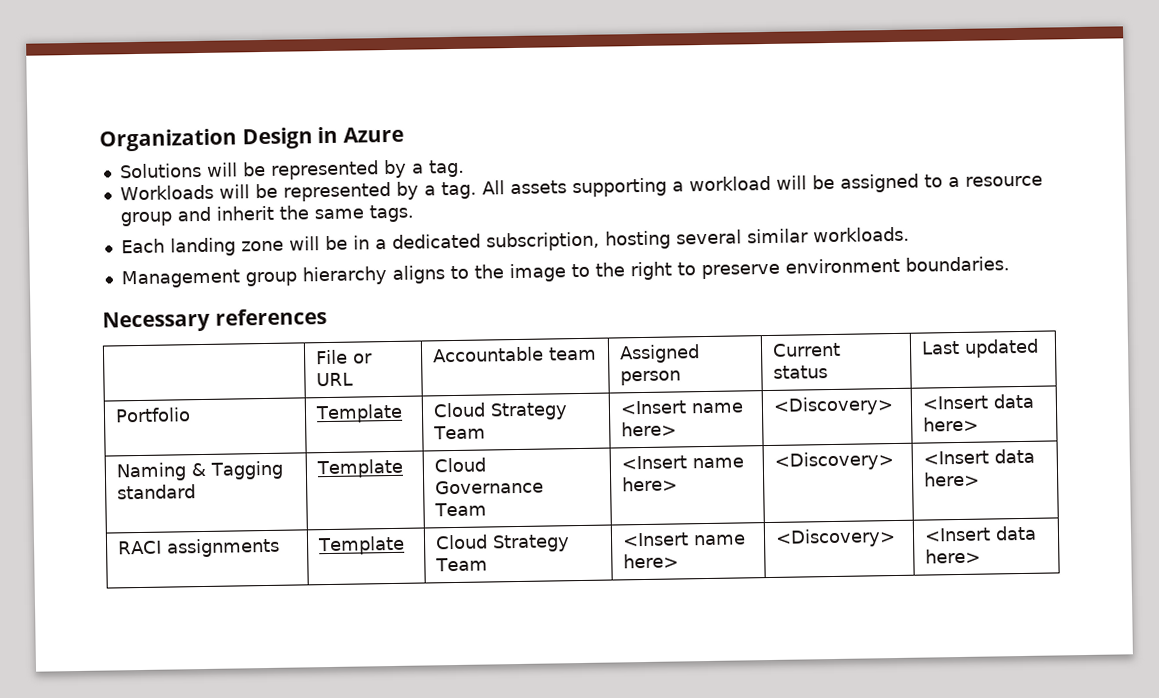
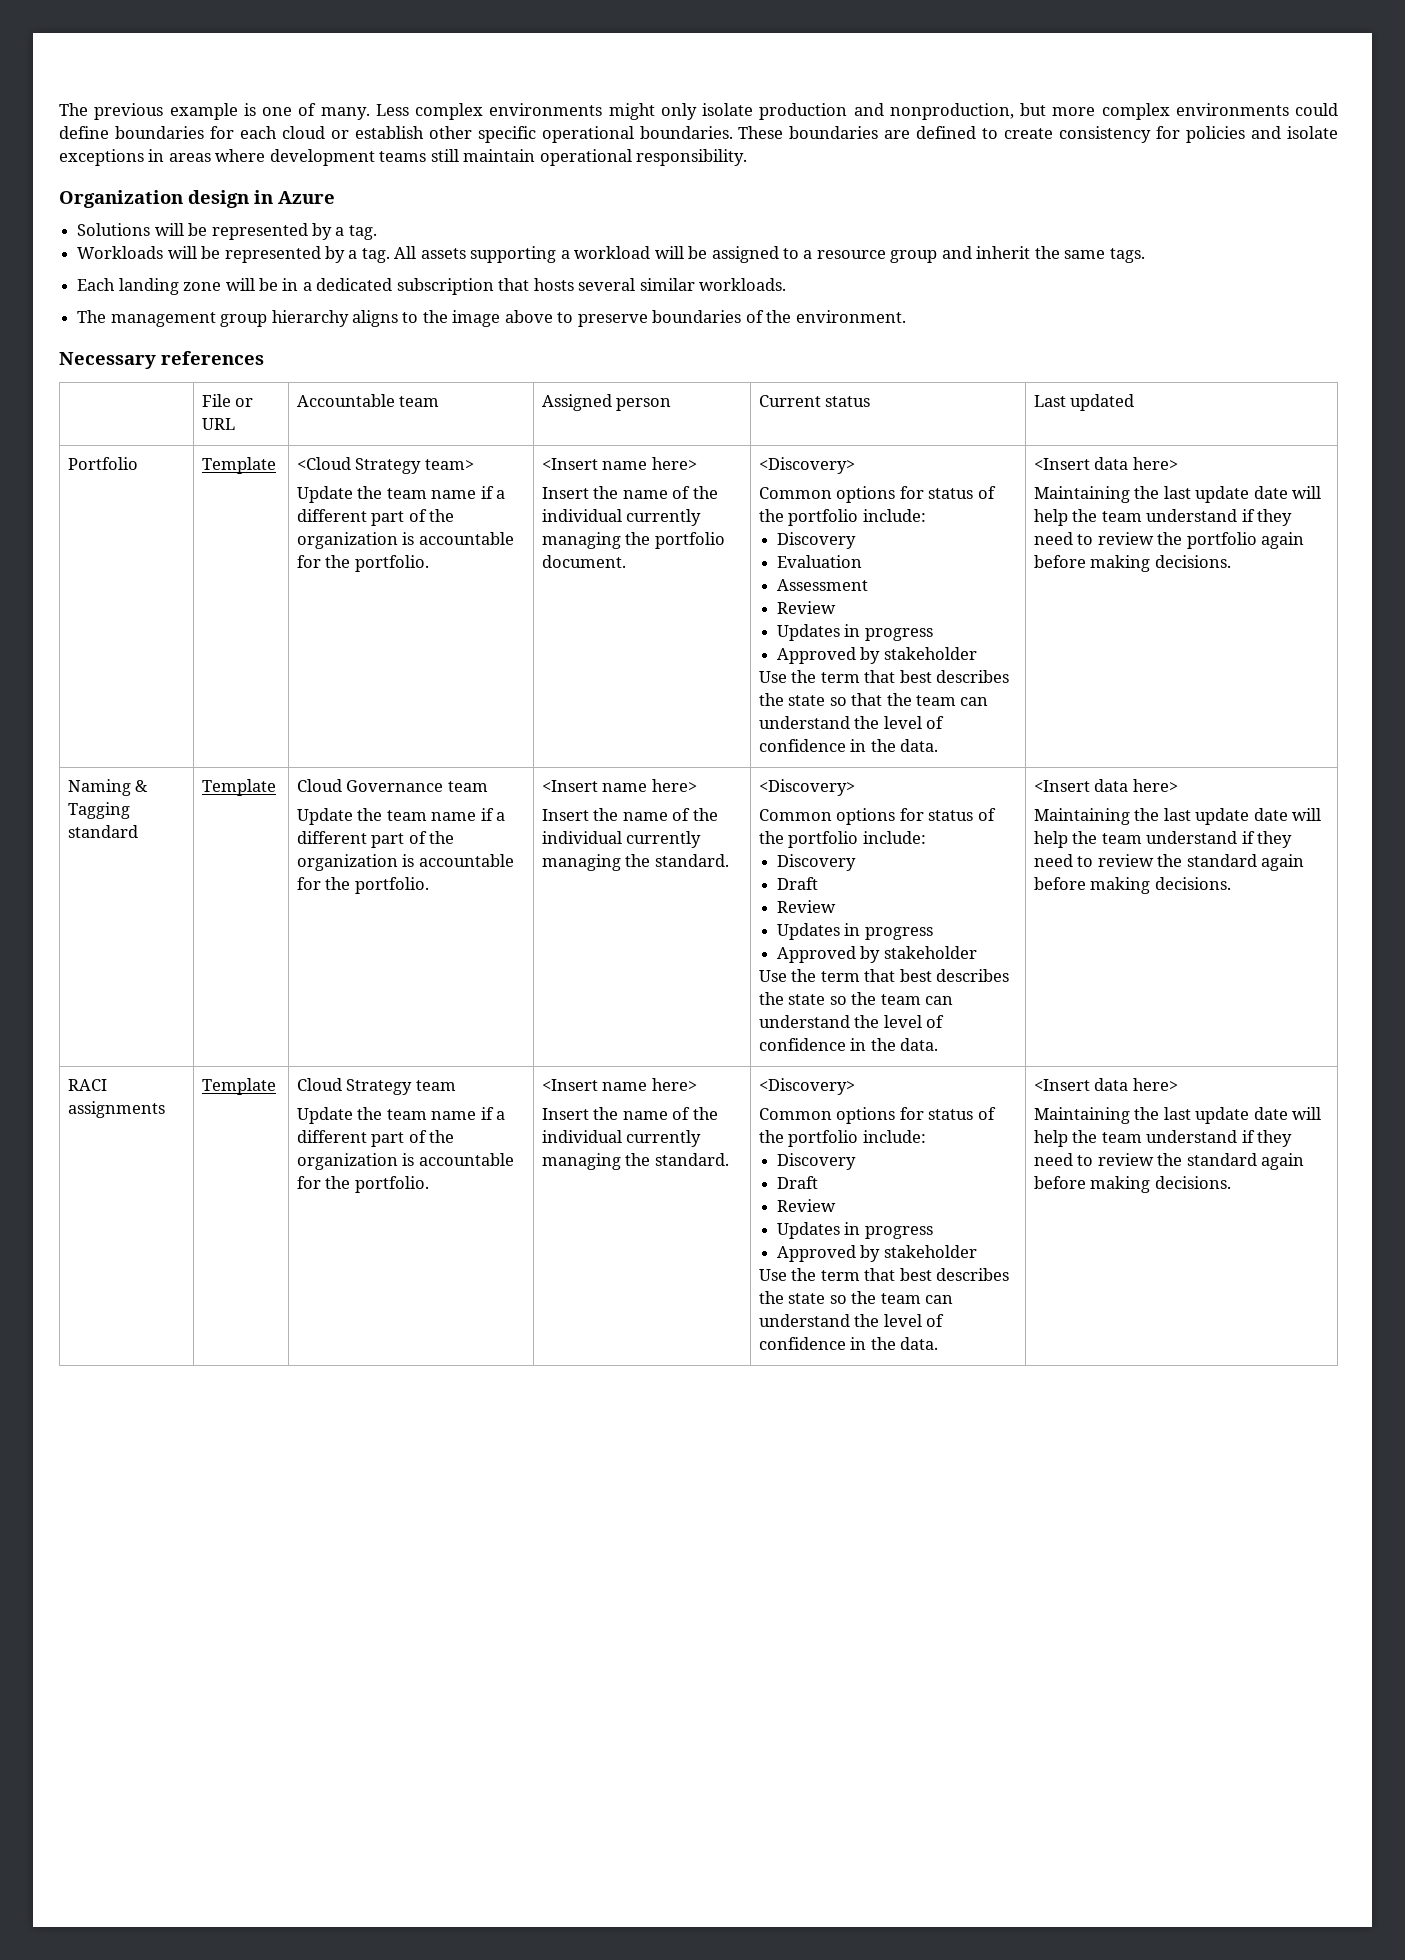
[99,127,313,152] Organization Design -> [59,103,1338,120] [59,126,1339,143] [59,149,748,166] [59,190,249,208] The previous example is one of many. Less complex environments might only isolate production and nonproduction, but more complex environments could define boundaries for each cloud or establish other specific operational boundaries. These boundaries are defined to create consistency for policies and isolate exceptions in areas where development teams still maintain operational responsibility. // Organization design
[485,230,671,252] subscription, hosting -> [396,278,574,295] subscription that hosts
[120,269,240,289] Management -> [77,310,216,327] The management
[570,256,1010,281] to the right to preserve environment boundaries. -> [504,310,906,327] above to preserve boundaries of the environment.
[433,402,569,421] [433,425,487,440] [620,400,745,415] [621,421,678,437] [773,396,895,416] [922,393,1035,410] [923,416,980,432] Cloud Strategy Team | <Insert name here> | <Discovery> | <Insert data here> -> [296,457,474,474] [296,486,505,503] [296,509,455,526] [296,532,514,549] [296,555,429,572] [541,457,697,470] [541,486,718,499] [541,509,702,526] [541,532,725,549] [541,555,626,568] [758,457,855,474] [758,486,996,503] [758,509,926,526] [776,532,856,549] [776,555,862,568] [776,579,868,591] [776,601,836,614] [776,624,933,641] [776,647,977,664] [758,670,1009,683] [758,693,989,706] [758,716,945,729] [758,739,939,752] [1033,457,1178,470] [1033,486,1321,503] [1033,509,1292,526] [1033,532,1304,549] [1033,555,1231,572] <Cloud Strategy team> // Update the team name if a different part of the organization is accountable for the portfolio. | <Insert name here> // Insert the name of the individual currently managing the portfolio document. | <Discovery> // Common options for status of the portfolio include: // Discovery // Evaluation // Assessment // Review // Updates in progress // Approved by stakeholder // Use the term that best describes the state so that the team can understand the level of confidence in the data. | <Insert data here> // Maintaining the last update date will help the team understand if they need to review the portfolio again before making decisions.
[434,502,488,517] [621,455,745,470] [622,476,679,492] [774,451,895,471] [923,448,1036,465] [924,471,981,487] Team | <Insert name here> | <Discovery> | <Insert data here> -> [447,781,488,792] [296,808,505,825] [296,831,455,848] [296,854,514,871] [296,877,429,894] [541,779,697,792] [541,808,718,821] [541,831,702,848] [541,854,729,871] [758,779,855,796] [758,808,996,825] [758,831,926,848] [776,854,856,871] [776,877,818,890] [776,900,836,913] [776,923,933,940] [776,946,977,963] [758,969,1009,982] [758,992,953,1005] [758,1015,945,1028] [758,1038,939,1051] [1033,779,1178,792] [1033,808,1321,825] [1033,831,1292,848] [1033,854,1304,871] [1033,877,1231,894] team // Update the team name if a different part of the organization is accountable for the portfolio. | <Insert name here> // Insert the name of the individual currently managing the standard. | <Discovery> // Common options for status of the portfolio include: // Discovery // Draft // Review // Updates in progress // Approved by stakeholder // Use the term that best describes the state so the team can understand the level of confidence in the data. | <Insert data here> // Maintaining the last update date will help the team understand if they need to review the standard again before making decisions.
[435,557,489,572] [622,532,747,547] [623,553,680,569] [775,527,897,548] [924,525,1038,542] [925,548,982,564] Team | <Insert name here> | <Discovery> | <Insert data here> -> [415,1080,456,1091] [296,1107,505,1124] [296,1130,455,1147] [296,1153,514,1170] [296,1176,429,1193] [541,1078,697,1091] [541,1107,718,1120] [541,1130,702,1147] [541,1153,729,1170] [758,1078,855,1095] [758,1107,996,1124] [758,1130,926,1147] [776,1153,856,1170] [776,1176,818,1189] [776,1199,836,1212] [776,1222,933,1239] [776,1245,977,1262] [758,1268,1009,1281] [758,1291,953,1304] [758,1314,945,1327] [758,1337,939,1350] [1033,1078,1178,1091] [1033,1107,1321,1124] [1033,1130,1292,1147] [1033,1153,1304,1170] [1033,1176,1231,1193] team // Update the team name if a different part of the organization is accountable for the portfolio. | <Insert name here> // Insert the name of the individual currently managing the standard. | <Discovery> // Common options for status of the portfolio include: // Discovery // Draft // Review // Updates in progress // Approved by stakeholder // Use the term that best describes the state so the team can understand the level of confidence in the data. | <Insert data here> // Maintaining the last update date will help the team understand if they need to review the standard again before making decisions.

